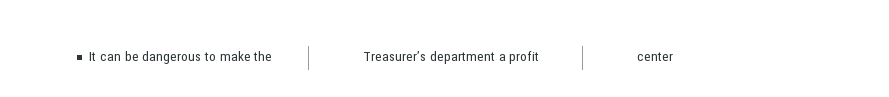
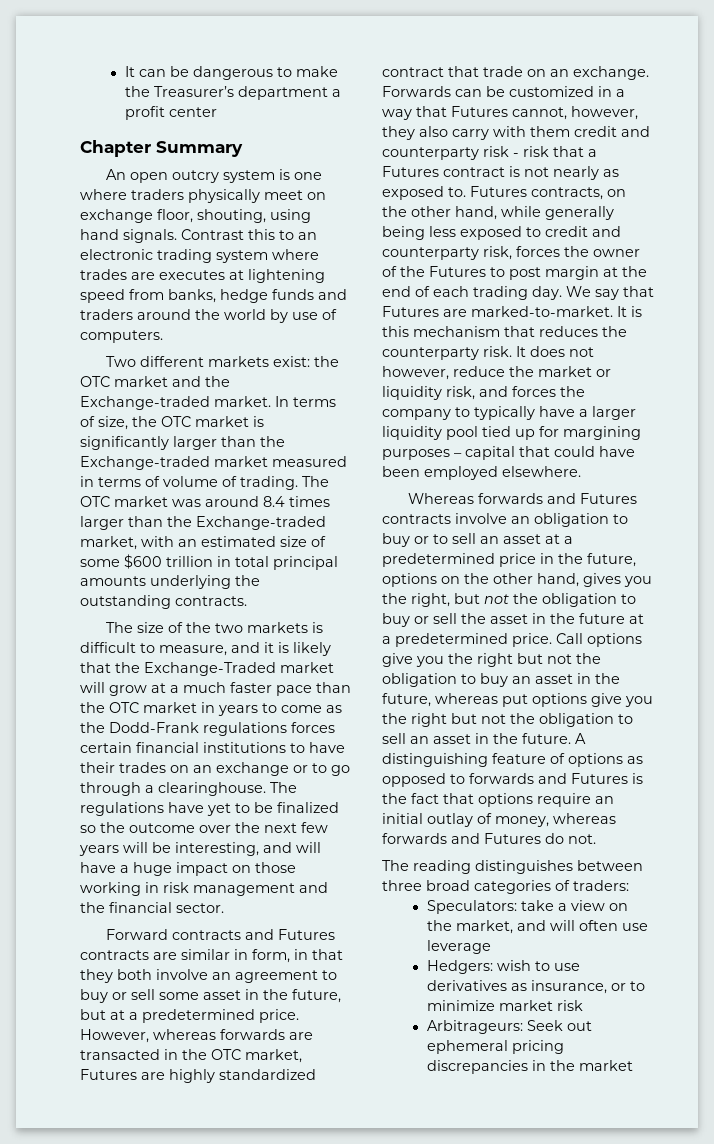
(674, 56) none -> [80,140,243,157] [105,169,322,183] [80,189,326,203] [80,209,311,223] [80,229,317,243] [80,249,319,263] [80,269,325,283] [80,289,347,303] [80,309,337,323] [80,330,163,343] [105,356,339,367] [80,376,230,387] [80,396,336,410] [80,416,264,430] [80,436,285,450] [80,456,347,470] [80,476,329,490] [80,496,330,507] [80,516,326,530] [80,536,326,550] [80,554,338,570] [80,575,260,589] [80,595,247,609] [105,622,323,633] [80,642,331,656] [80,662,334,676] [80,682,351,696] [80,702,342,716] [80,722,335,736] [80,742,345,753] [80,762,350,776] [80,782,297,796] [80,802,339,816] [80,822,328,833] [79,842,321,856] [80,862,296,876] [80,882,328,896] [80,902,224,913] [105,929,335,940] [80,949,343,963] [80,969,337,983] [80,989,341,1003] [80,1009,299,1023] [80,1029,313,1043] [80,1049,302,1063] [80,1069,316,1083] [382,66,649,80] [382,86,625,97] [382,106,638,120] [382,126,650,140] [382,146,597,160] [382,166,619,180] [382,186,626,200] [382,206,614,220] [382,226,621,240] [382,246,640,260] [382,266,647,280] [382,286,654,300] [382,306,642,317] [382,326,627,337] [382,346,594,360] [382,366,611,380] [382,386,585,400] [382,406,636,420] [382,426,641,440] [382,446,635,460] [382,466,581,480] [407,493,637,504] [382,513,628,527] [382,533,573,547] [382,553,636,567] [382,573,652,587] [382,593,636,607] [382,613,644,627] [382,633,642,647] [382,653,601,667] [382,673,620,687] [382,693,653,707] [382,713,633,727] [382,733,586,744] [382,753,643,767] [382,773,643,787] [382,793,614,807] [382,813,616,827] [382,833,596,844] [382,860,643,874] [382,880,629,894] [426,900,628,914] [426,920,648,934] [426,940,491,954] [426,960,580,974] [426,980,645,994] [426,1000,583,1011] [426,1020,592,1034] [426,1040,564,1054] [426,1060,633,1074] // Chapter Summary // An open outcry system is one where traders physically meet on exchange floor, shouting, using hand signals. Contrast this to an electronic trading system where trades are executes at lightening speed from banks, hedge funds and traders around the world by use of computers. // Two different markets exist: the OTC market and the Exchange-traded market. In terms of size, the OTC market is significantly larger than the Exchange-traded market measured in terms of volume of trading. The OTC market was around 8.4 times larger than the Exchange-traded market, with an estimated size of some $600 trillion in total principal amounts underlying the outstanding contracts. // The size of the two markets is difficult to measure, and it is likely that the Exchange-Traded market will grow at a much faster pace than the OTC market in years to come as the Dodd-Frank regulations forces certain financial institutions to have their trades on an exchange or to go through a clearinghouse. The regulations have yet to be finalized so the outcome over the next few years will be interesting, and will have a huge impact on those working in risk management and the financial sector. // Forward contracts and Futures contracts are similar in form, in that they both involve an agreement to buy or sell some asset in the future, but at a predetermined price. However, whereas forwards are transacted in the OTC market, Futures are highly standardized contract that trade on an exchange. Forwards can be customized in a way that Futures cannot, however, they also carry with them credit and counterparty risk - risk that a Futures contract is not nearly as exposed to. Futures contracts, on the other hand, while generally being less exposed to credit and counterparty risk, forces the owner of the Futures to post margin at the end of each trading day. We say that Futures are marked-to-market. It is this mechanism that reduces the counterparty risk. It does not however, reduce the market or liquidity risk, and forces the company to typically have a larger liquidity pool tied up for margining purposes – capital that could have been employed elsewhere. // Whereas forwards and Futures contracts involve an obligation to buy or to sell an asset at a predetermined price in the future, options on the other hand, gives you the right, but not the obligation to buy or sell the asset in the future at a predetermined price. Call options give you the right but not the obligation to buy an asset in the future, whereas put options give you the right but not the obligation to sell an asset in the future. A distinguishing feature of options as opposed to forwards and Futures is the fact that options require an initial outlay of money, whereas forwards and Futures do not. // The reading distinguishes between three broad categories of traders: // Speculators: take a view on the market, and will often use leverage // Hedgers: wish to use derivatives as insurance, or to minimize market risk // Arbitrageurs: Seek out ephemeral pricing discrepancies in the market

